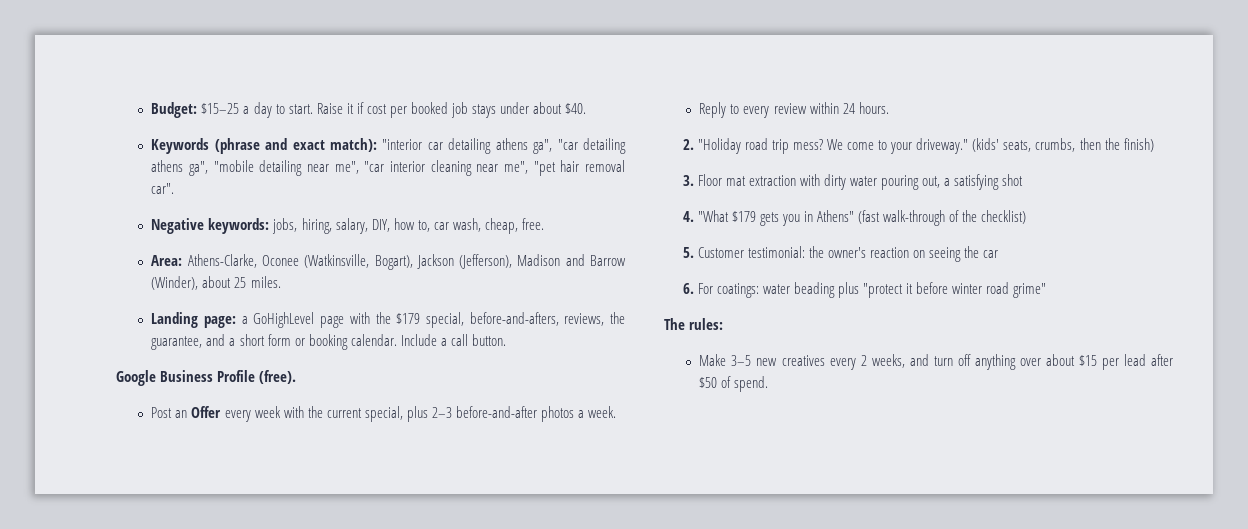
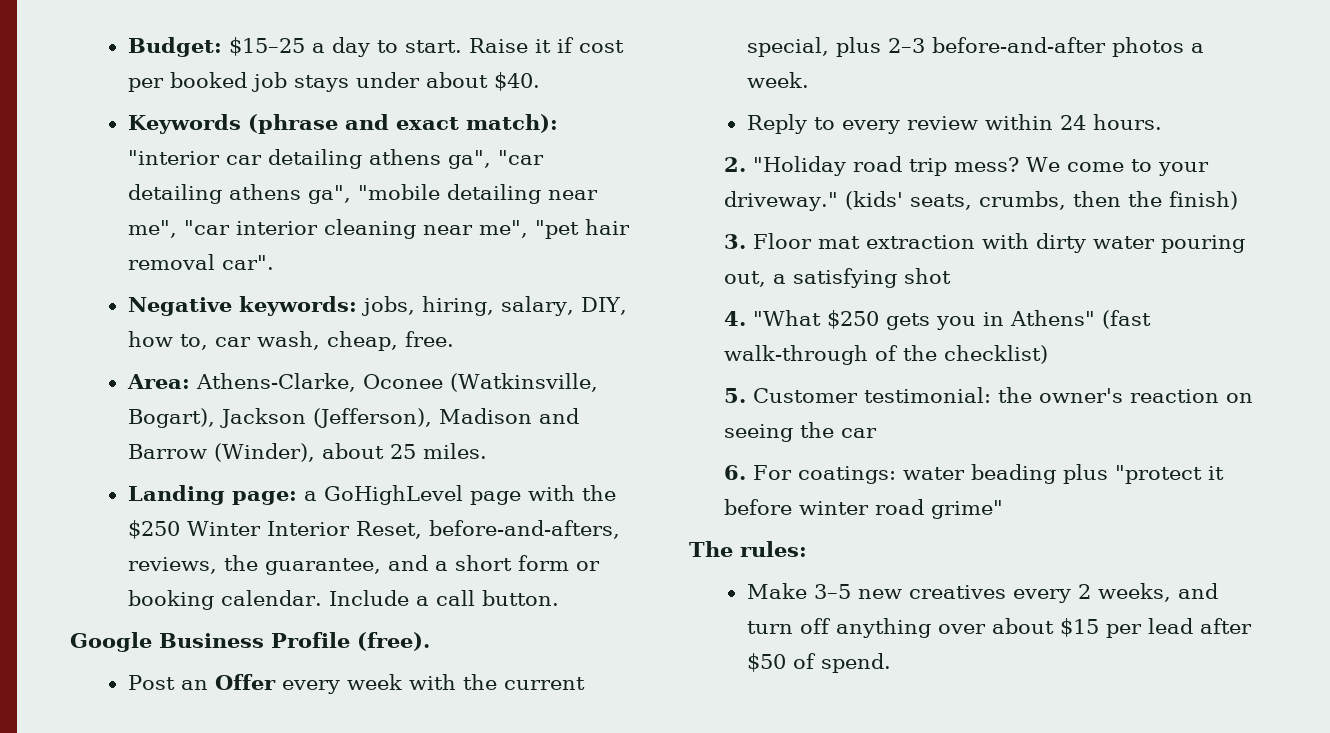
[396,312,464,328] $179 special, -> [127,520,422,539] $250 Winter Interior Reset,
[731,211,756,222] $179 -> [827,310,880,329] $250

